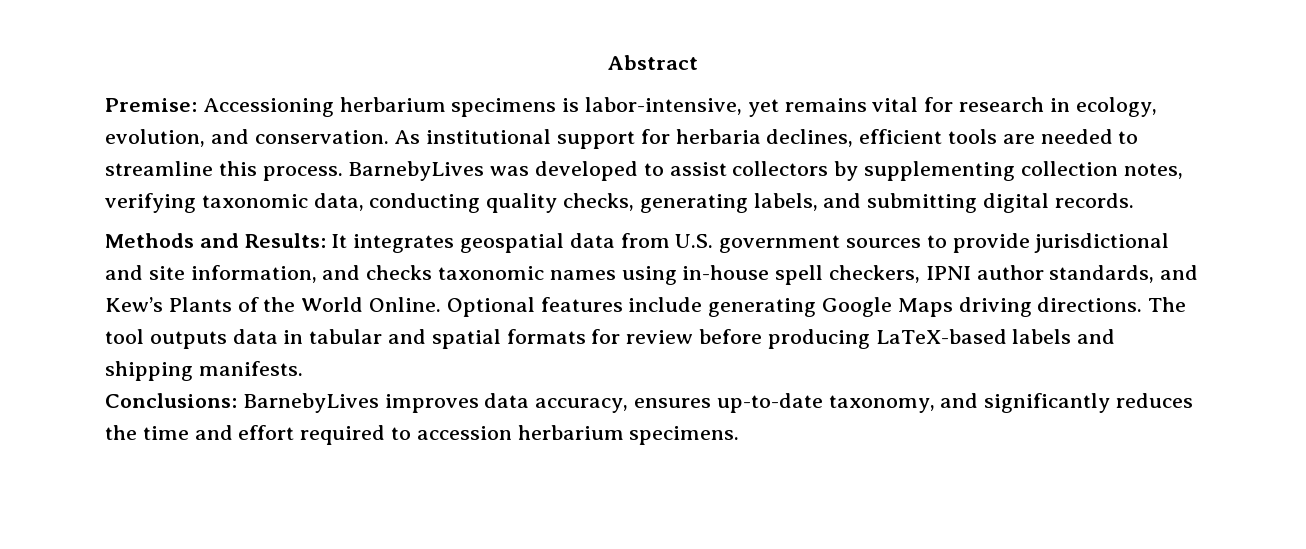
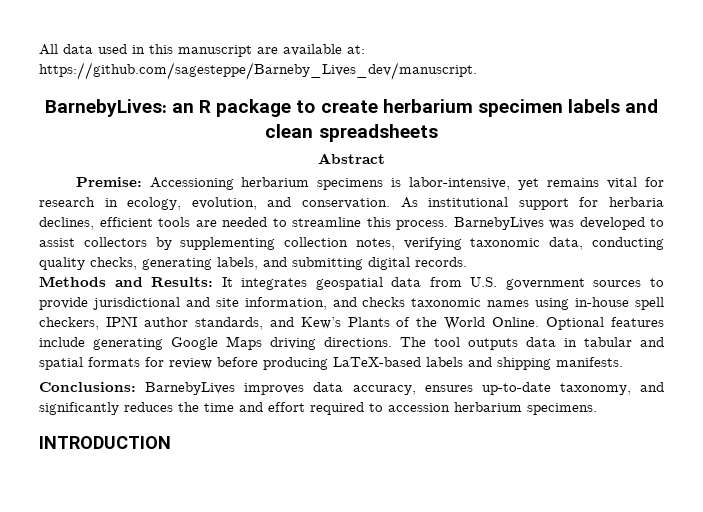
(608, 62) none -> [39,44,365,57] [39,62,477,80] [44,99,659,117] [265,124,438,142] All data used in this manuscript are available at: https://github.com/sagesteppe/Barneby_Lives_dev/manuscript. // BarnebyLives: an R package to create herbarium specimen labels and clean spreadsheets //
(740, 435) none -> [39,436,171,449] // INTRODUCTION

